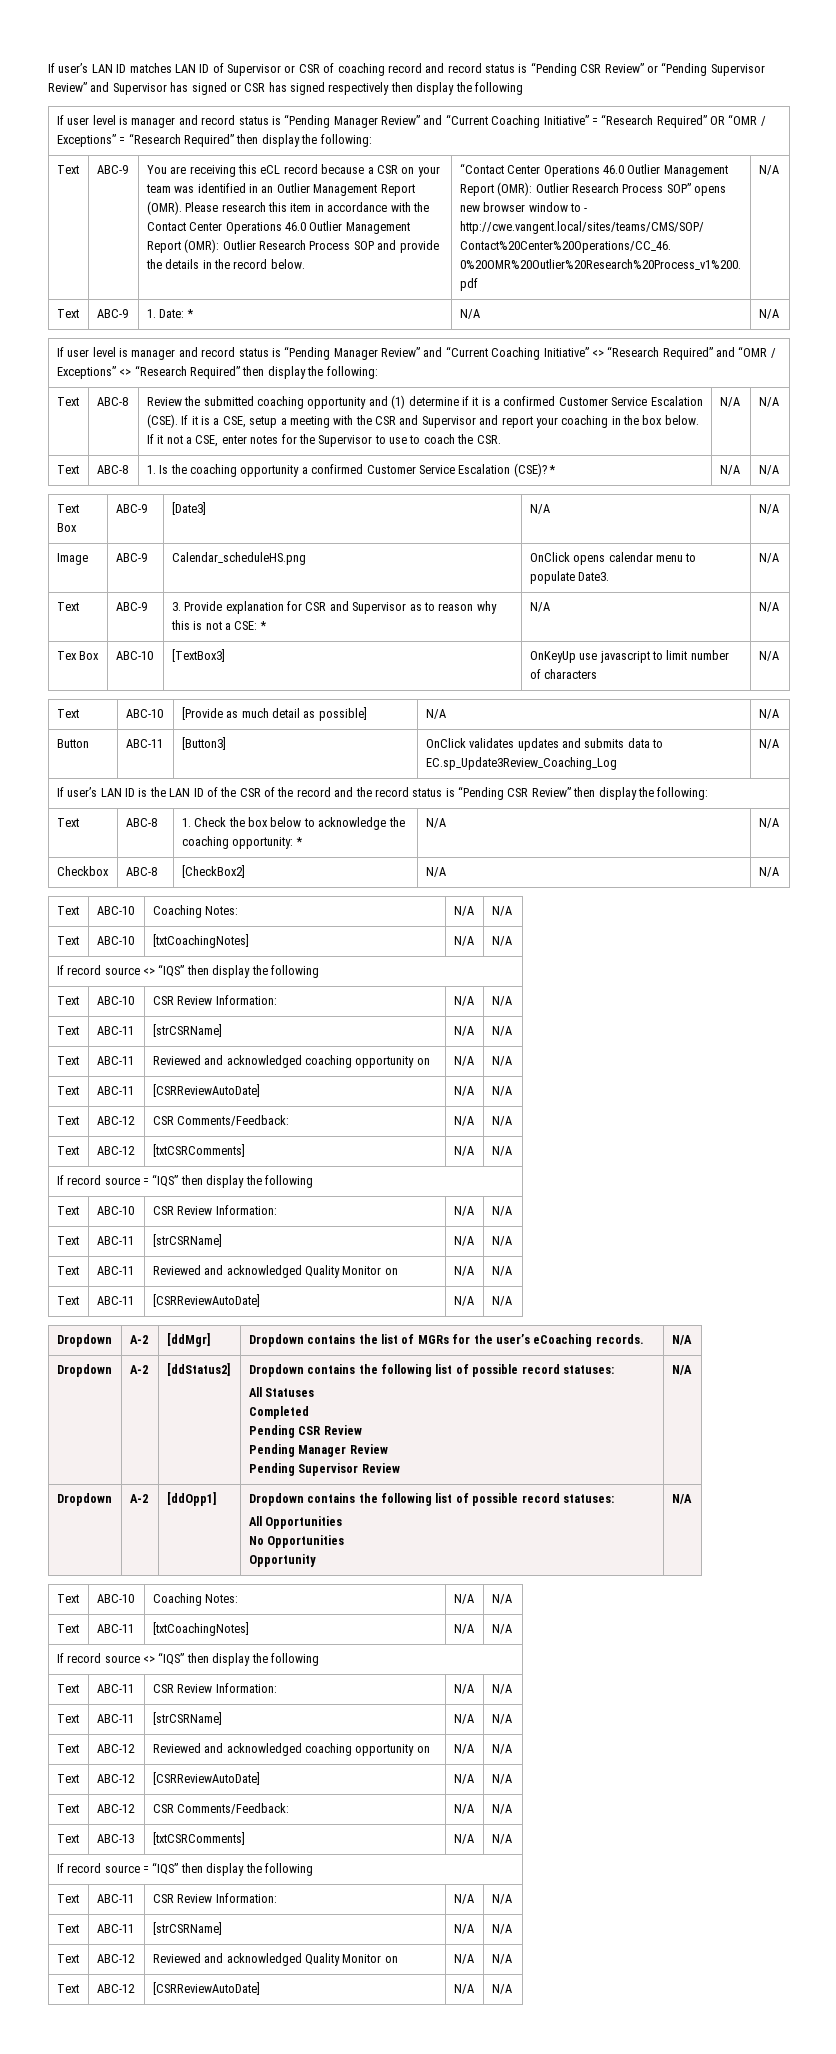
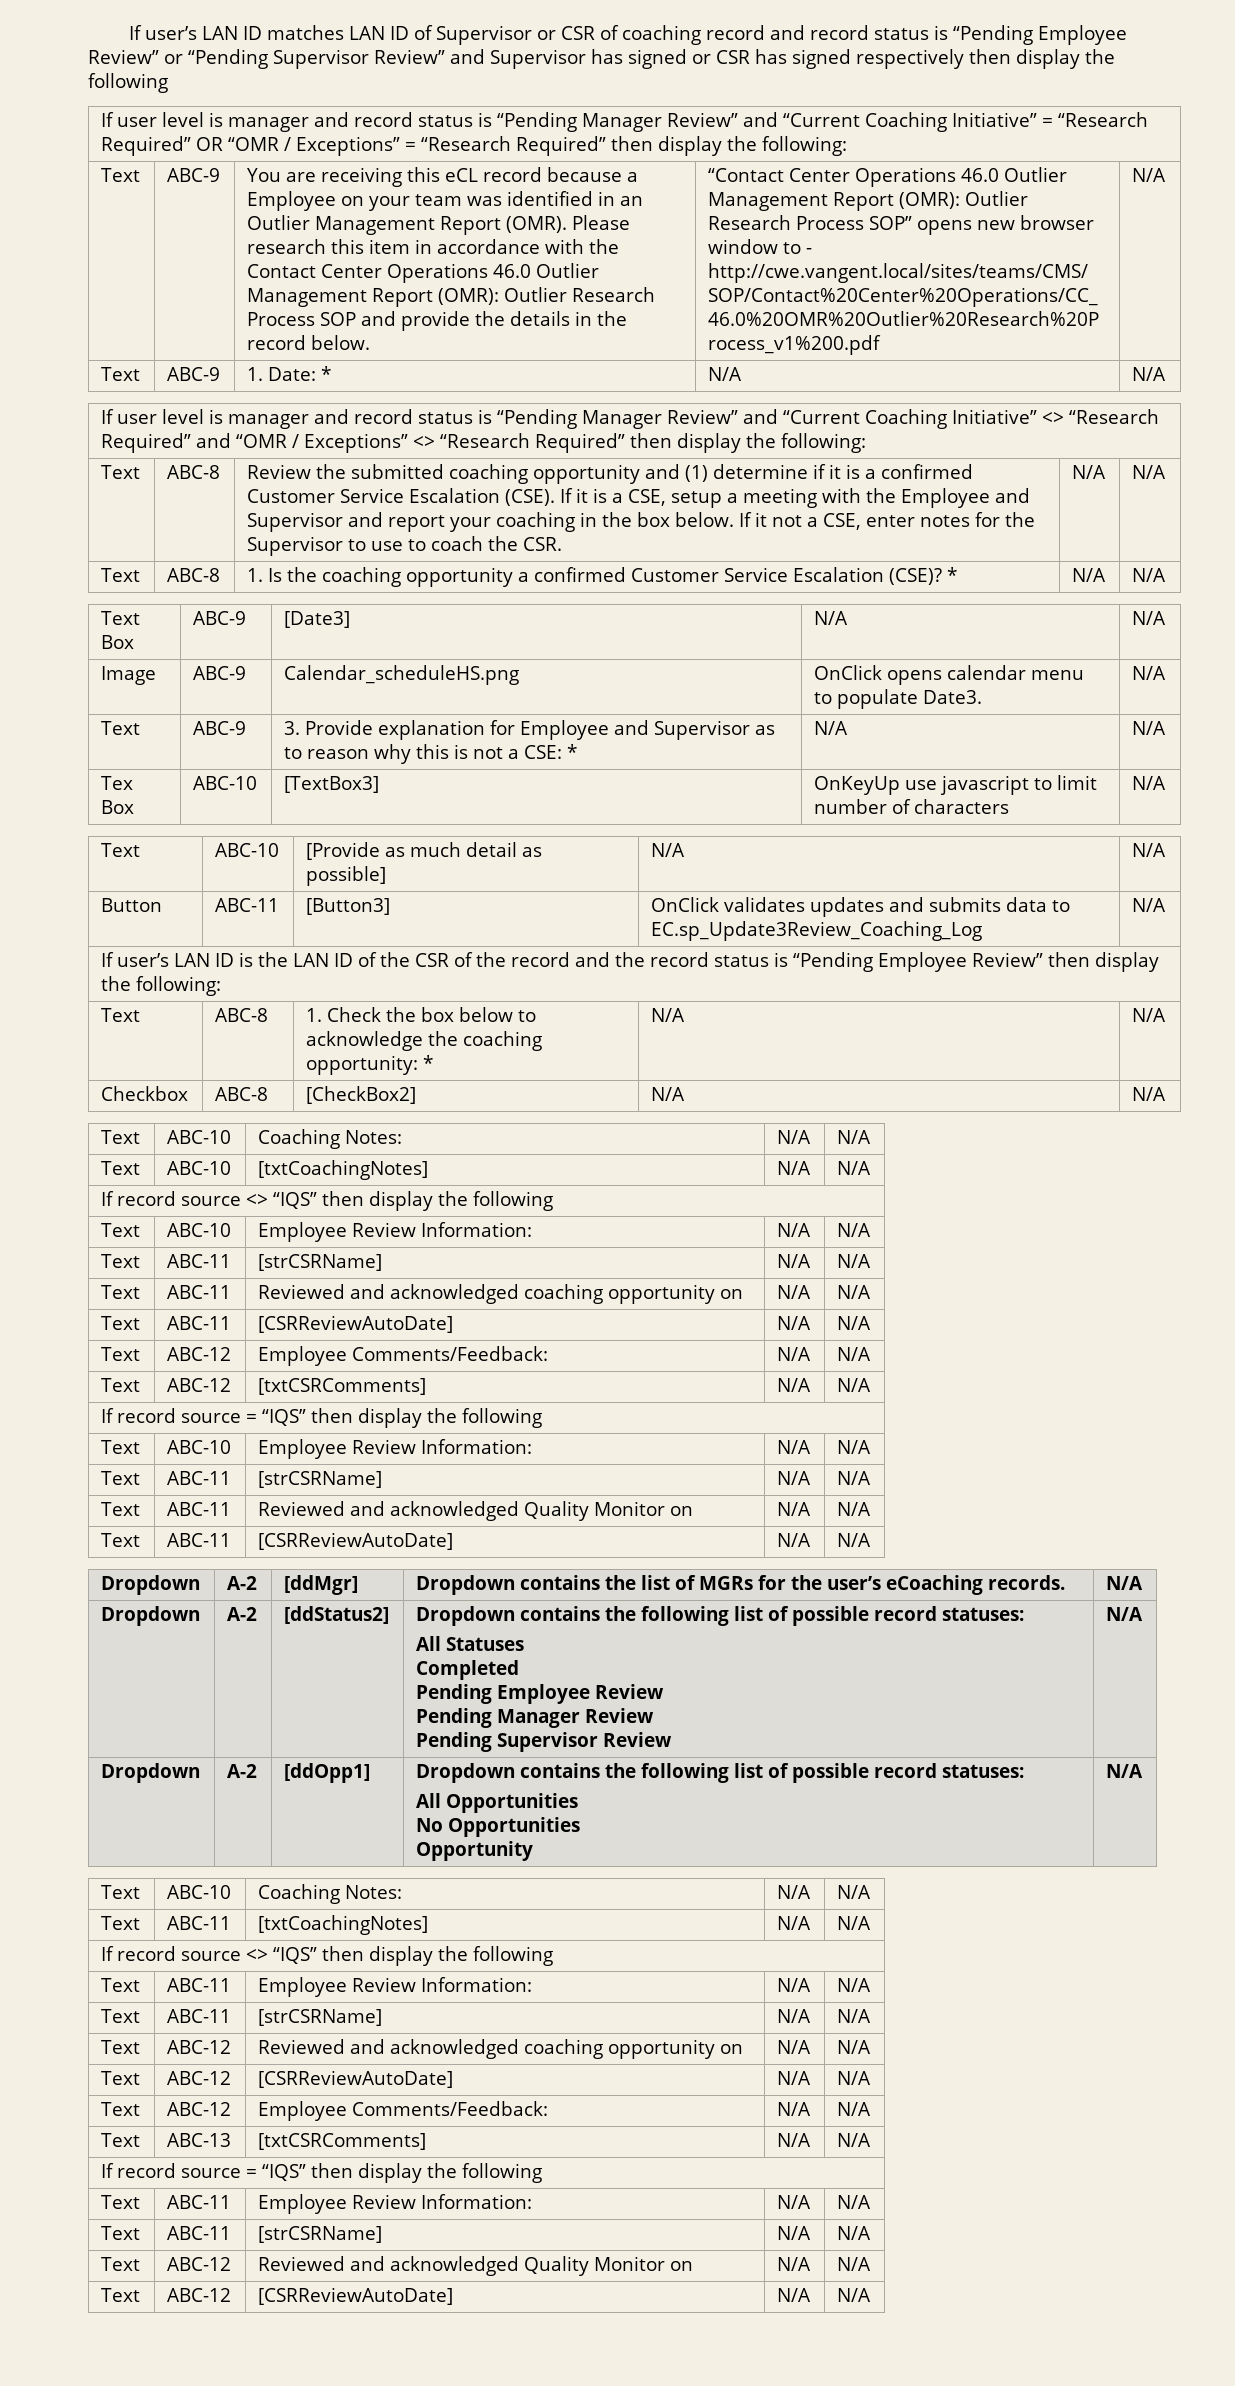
[580,64,602,73] CSR -> [1037,25,1127,45] Employee
[376,165,398,174] CSR -> [247,191,337,211] Employee
[375,416,397,425] CSR -> [901,488,991,508] Employee
[305,602,327,611] CSR -> [520,720,610,740] Employee
[507,788,529,797] CSR -> [878,952,968,972] Employee
[152,996,174,1005] CSR -> [258,1222,348,1242] Employee
[152,1116,174,1125] CSR -> [258,1346,348,1366] Employee
[152,1206,174,1215] CSR -> [258,1439,348,1459] Employee
[298,1426,321,1435] CSR -> [497,1684,591,1704] Employee
[152,1684,174,1693] CSR -> [258,1977,348,1997] Employee
[152,1804,174,1813] CSR -> [258,2101,348,2121] Employee
[152,1894,174,1903] CSR -> [258,2194,348,2214] Employee

